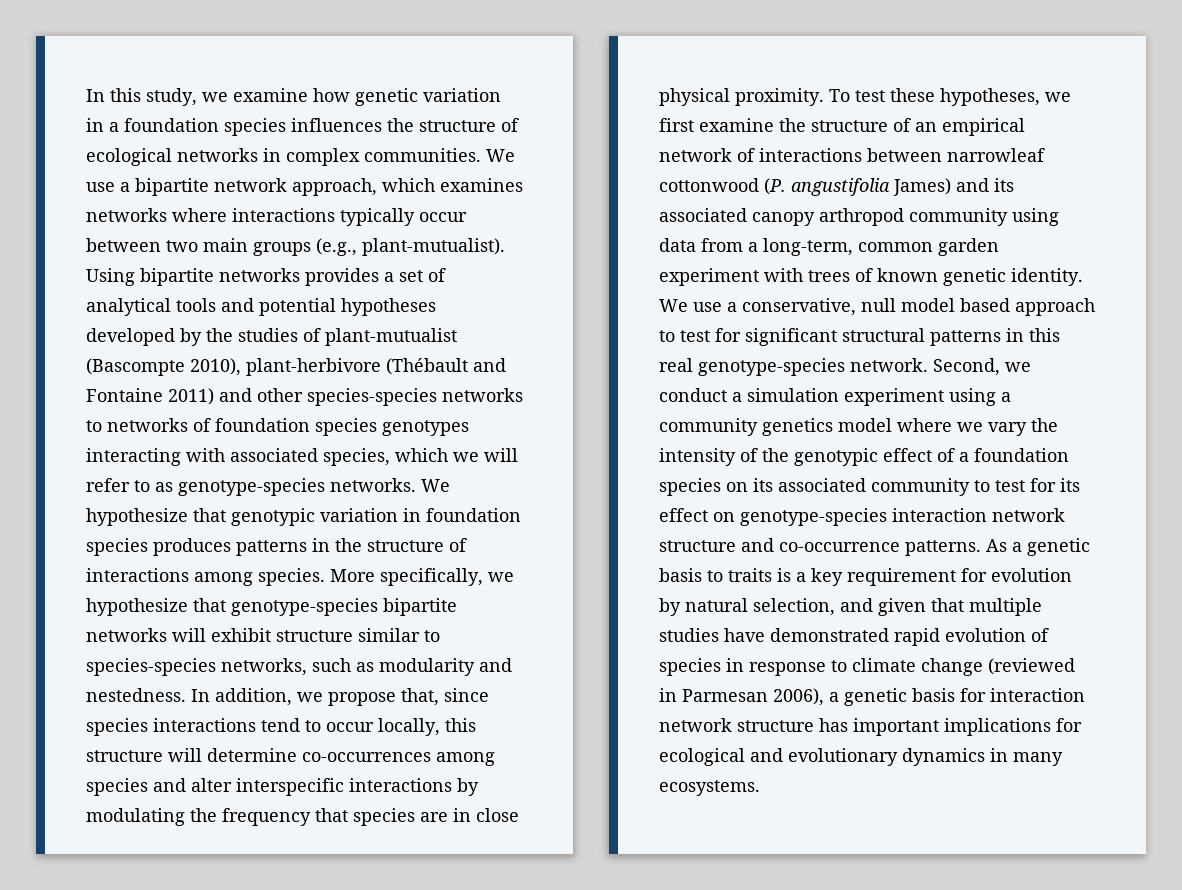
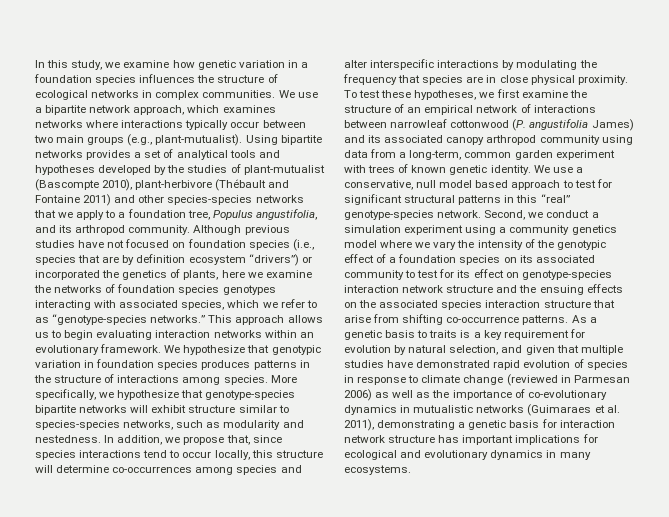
[259,298,336,316] potential -> (280, 154) none
[86,420,102,432] to -> [34,209,317,220] [35,225,290,235] [35,239,314,251] [35,254,312,266] [35,269,312,280] [34,285,51,293] that we apply to a foundation tree, Populus angustifolia, and its arthropod community. Although previous studies have not focused on foundation species (i.e., species that are by definition ecosystem “drivers”) or incorporated the genetics of plants, here we examine the
[484,448,518,462] will -> (278, 305) none
[178,478,416,496] genotype-species networks. -> [52,314,323,325] [35,330,314,340] [35,344,162,355] “genotype-species networks.” This approach allows us to begin evaluating interaction networks within an evolutionary framework.
[659,358,693,372] real -> [540,194,570,203] “real”
(774, 545) none -> [519,284,623,295] [344,300,615,310] [344,314,444,325] the ensuing effects on the associated species interaction structure that arise from shifting
[773,688,824,706] 2006), -> [344,389,607,401] [344,404,620,416] [344,419,456,431] 2006) as well as the importance of co-evolutionary dynamics in mutualistic networks (Guimaraes et al. 2011), demonstrating

